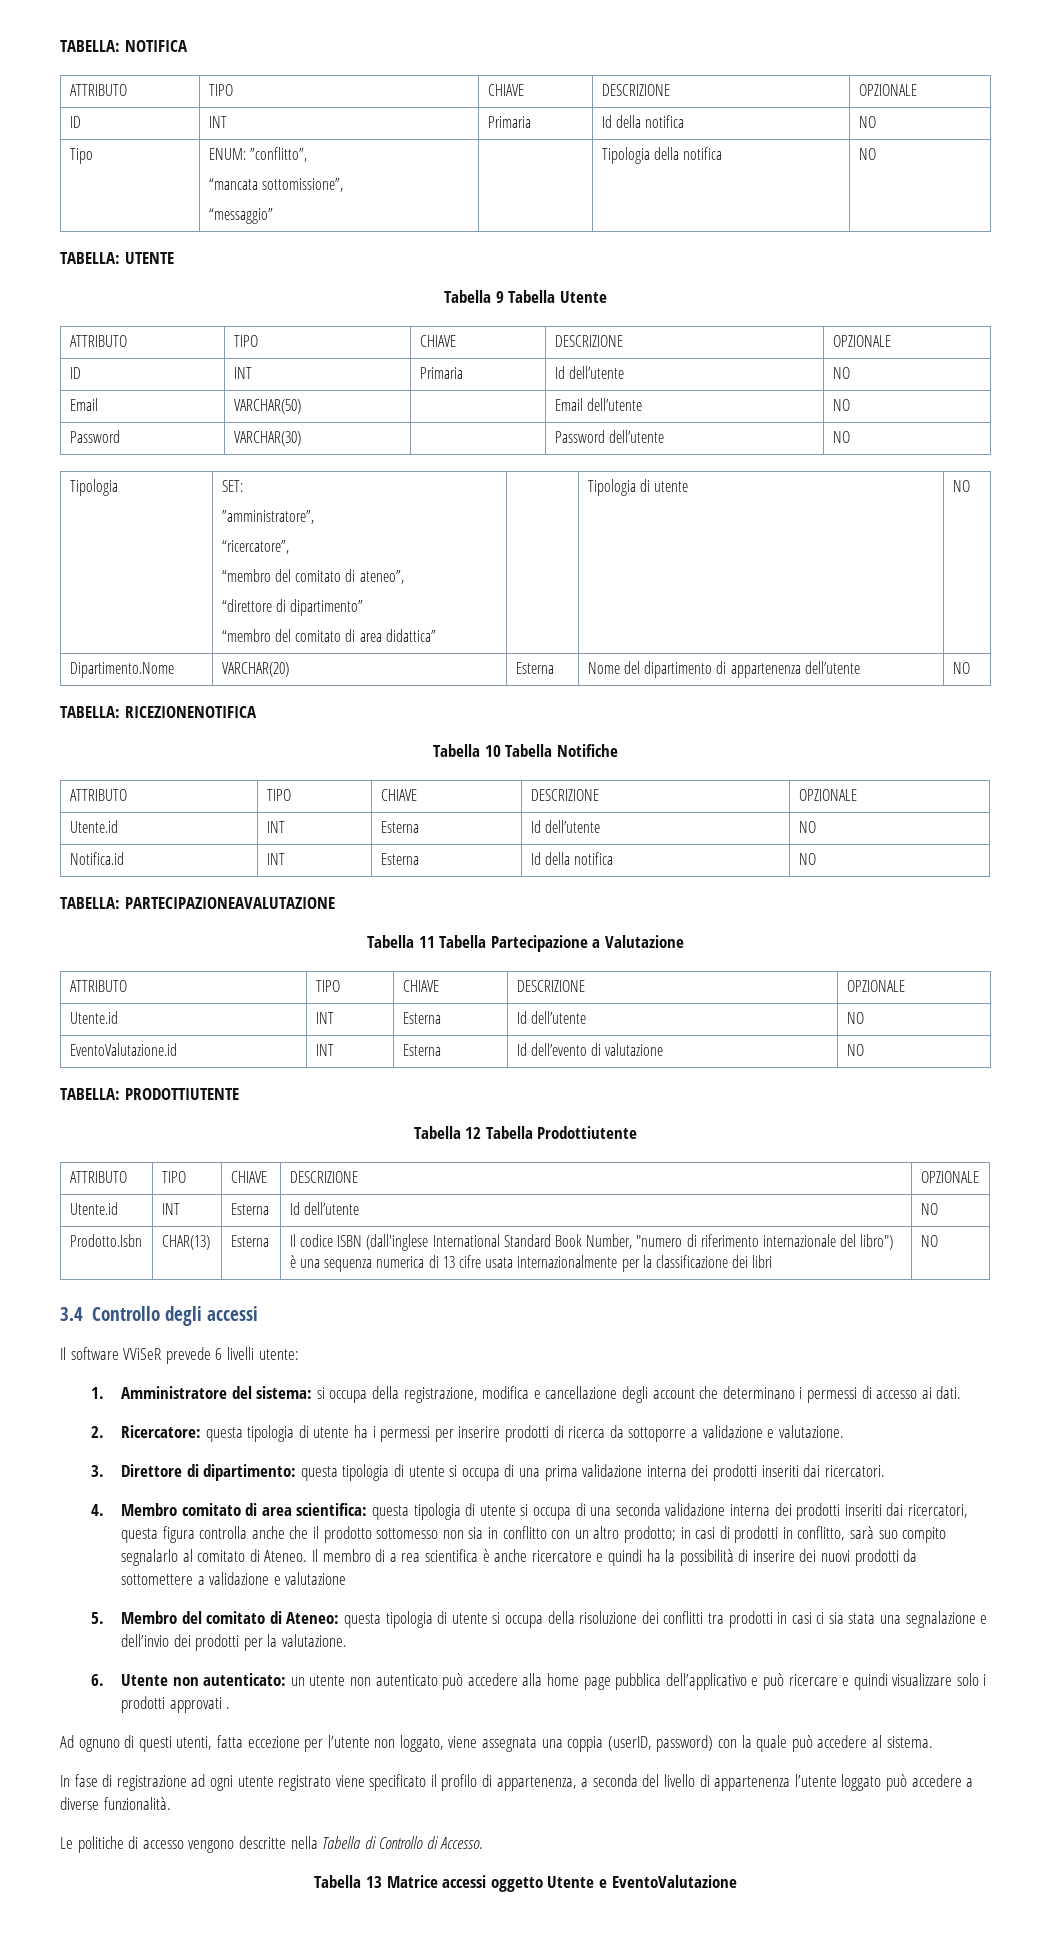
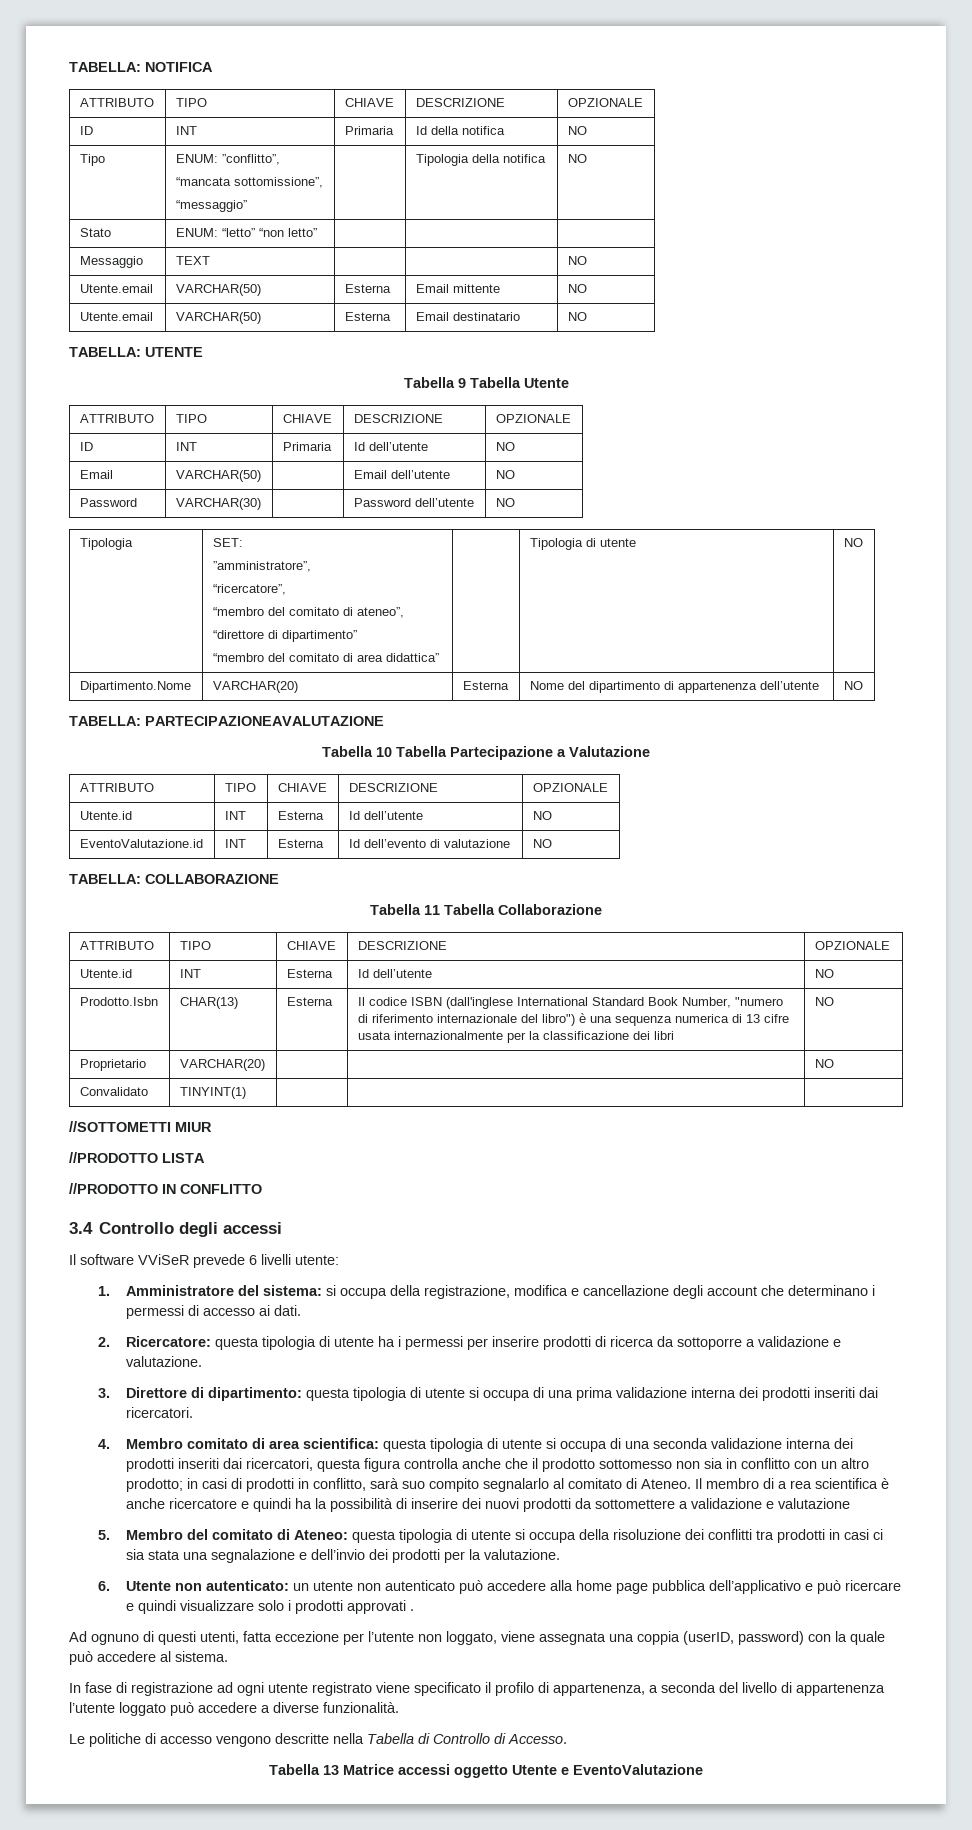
(876, 154) none -> [79,228,111,237] [175,228,317,237] [79,256,143,268] [175,256,210,265] [567,256,587,265] [79,284,153,293] [175,284,261,296] [344,284,391,293] [415,284,500,293] [567,284,587,293] [79,312,153,321] [175,312,261,324] [344,312,391,321] [415,312,520,321] [567,312,587,321] // Stato | ENUM: “letto” “non letto” | | | // Messaggio | TEXT | | | NO // Utente.email | VARCHAR(50) | Esterna | Email mittente | NO // Utente.email | VARCHAR(50) | Esterna | Email destinatario | NO
[124,706,257,718] RICEZIONENOTIFICA -> [145,716,384,726] PARTECIPAZIONEAVALUTAZIONE
[556,744,618,757] [69,789,127,801] [266,789,291,801] [380,789,417,801] [530,789,599,801] [798,789,857,801] [69,820,118,833] [266,821,285,833] [380,821,419,833] [530,820,601,833] [798,821,816,833] [69,852,124,865] [266,853,285,865] [380,853,419,865] [530,852,614,865] [798,853,816,865] [60,897,335,909] [367,935,487,948] Notifiche // ATTRIBUTO | TIPO | CHIAVE | DESCRIZIONE | OPZIONALE // Utente.id | INT | Esterna | Id dell’utente | NO // Notifica.id | INT | Esterna | Id della notifica | NO // TABELLA: PARTECIPAZIONEAVALUTAZIONE // Tabella 11 Tabella -> (447, 751) none
[124,1088,239,1100] [413,1126,638,1139] PRODOTTIUTENTE // Tabella 12 Tabella Prodottiutente -> [145,874,279,884] [370,904,602,915] COLLABORAZIONE // Tabella 11 Tabella Collaborazione
(938, 1241) none -> [79,1059,146,1071] [179,1059,265,1071] [814,1059,834,1068] [79,1087,148,1096] [179,1087,246,1099] [69,1121,212,1132] [69,1152,205,1163] [69,1183,262,1194] // Proprietario | VARCHAR(20) | | | NO // Convalidato | TINYINT(1) | | | // //SOTTOMETTI MIUR // //PRODOTTO LISTA // //PRODOTTO IN CONFLITTO

